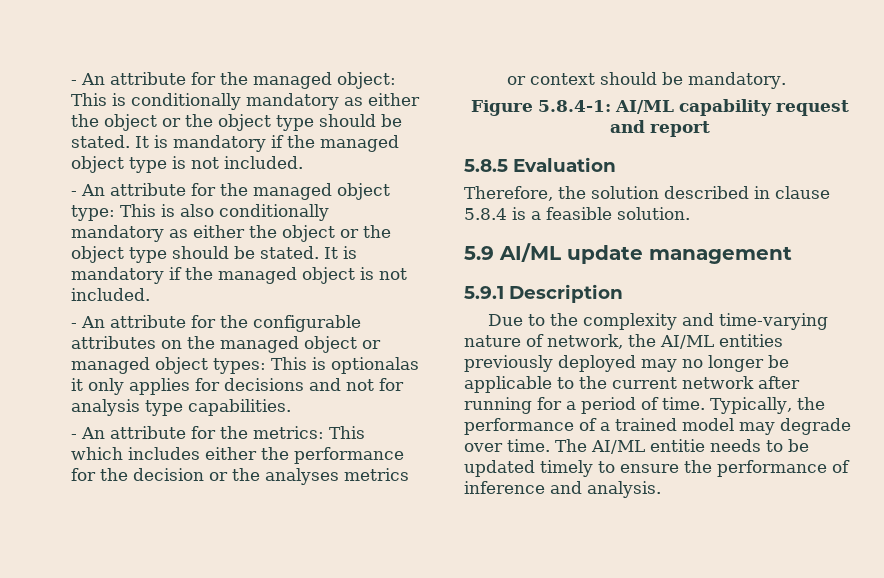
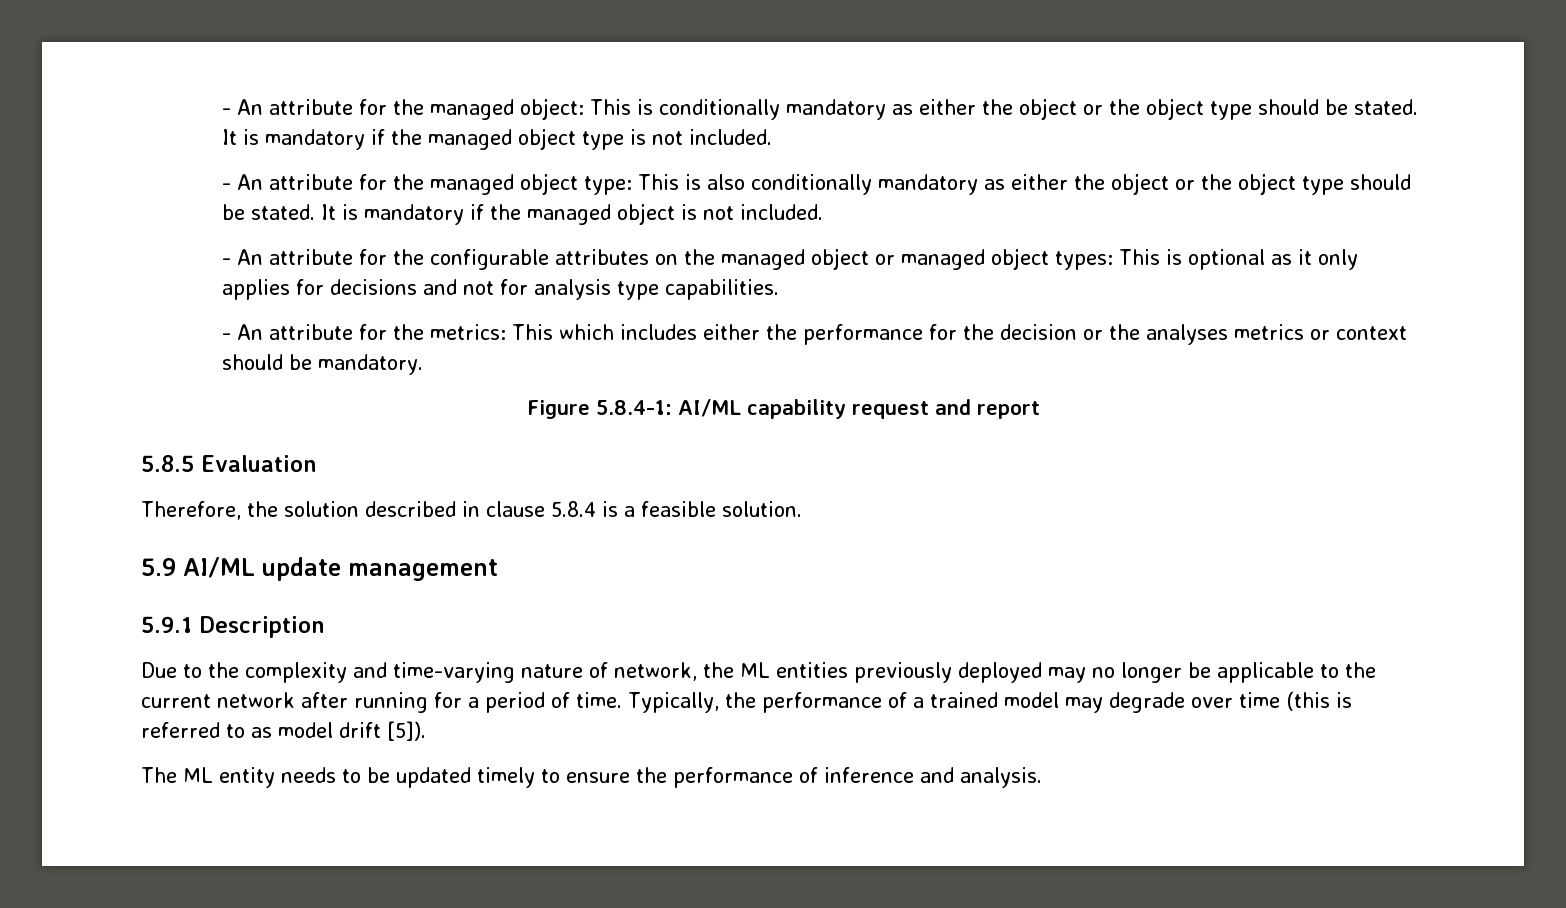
[330,357,419,374] optionalas -> [1188,249,1293,270] optional as
[660,335,714,349] AI/ML -> [740,662,770,678] ML
[507,439,705,454] time. The AI/ML entitie -> [1238,691,1352,711] [141,721,426,741] [141,767,275,788] time (this is referred to as model drift [5]). // The ML entity

